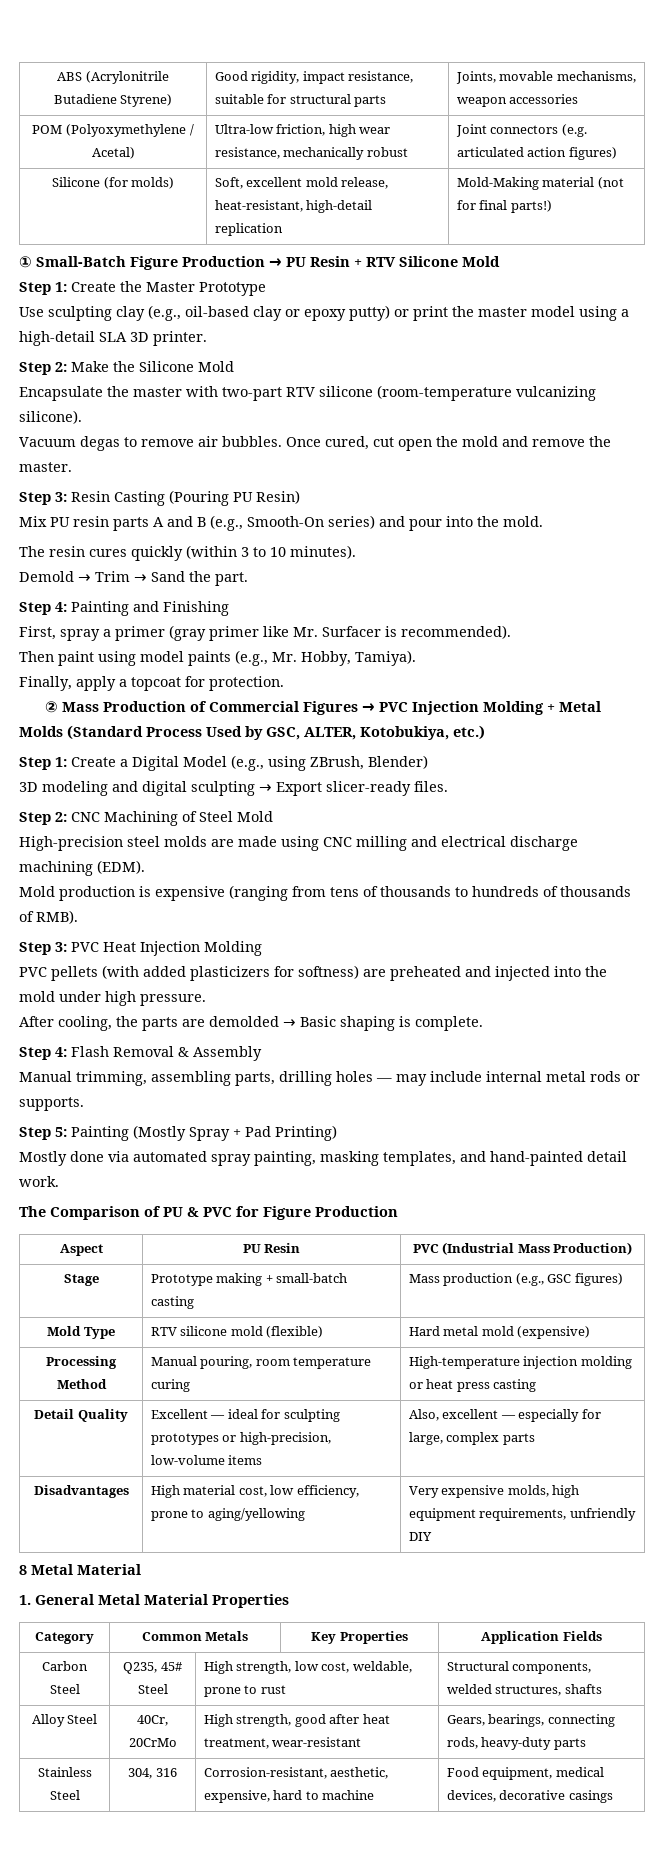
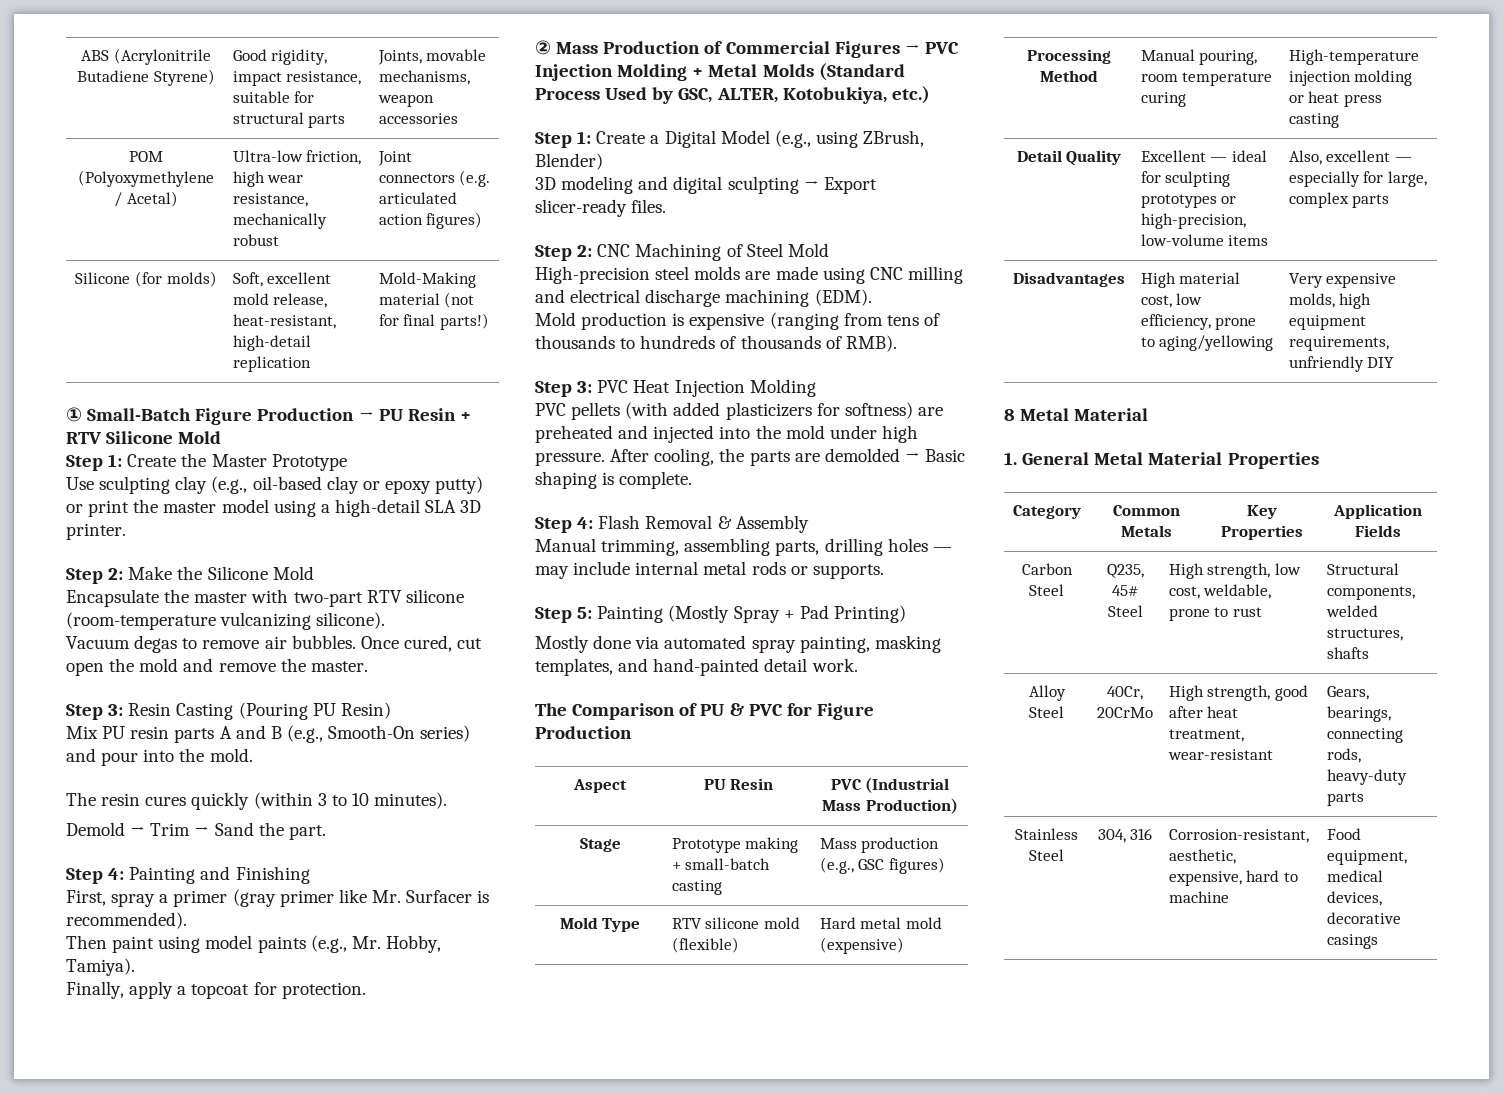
(206, 1000) // -> (605, 459) none

